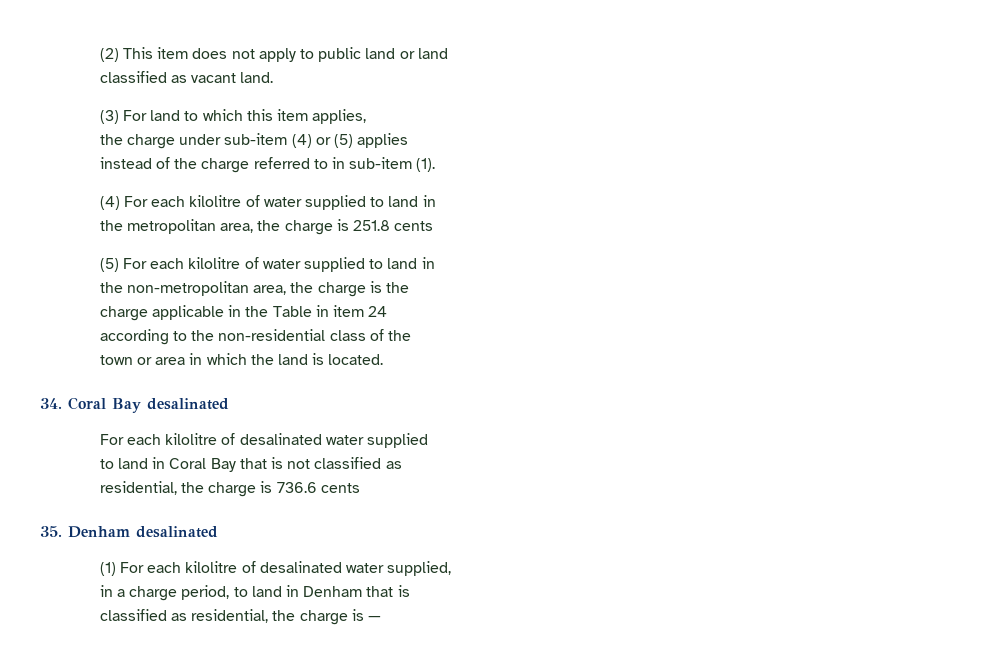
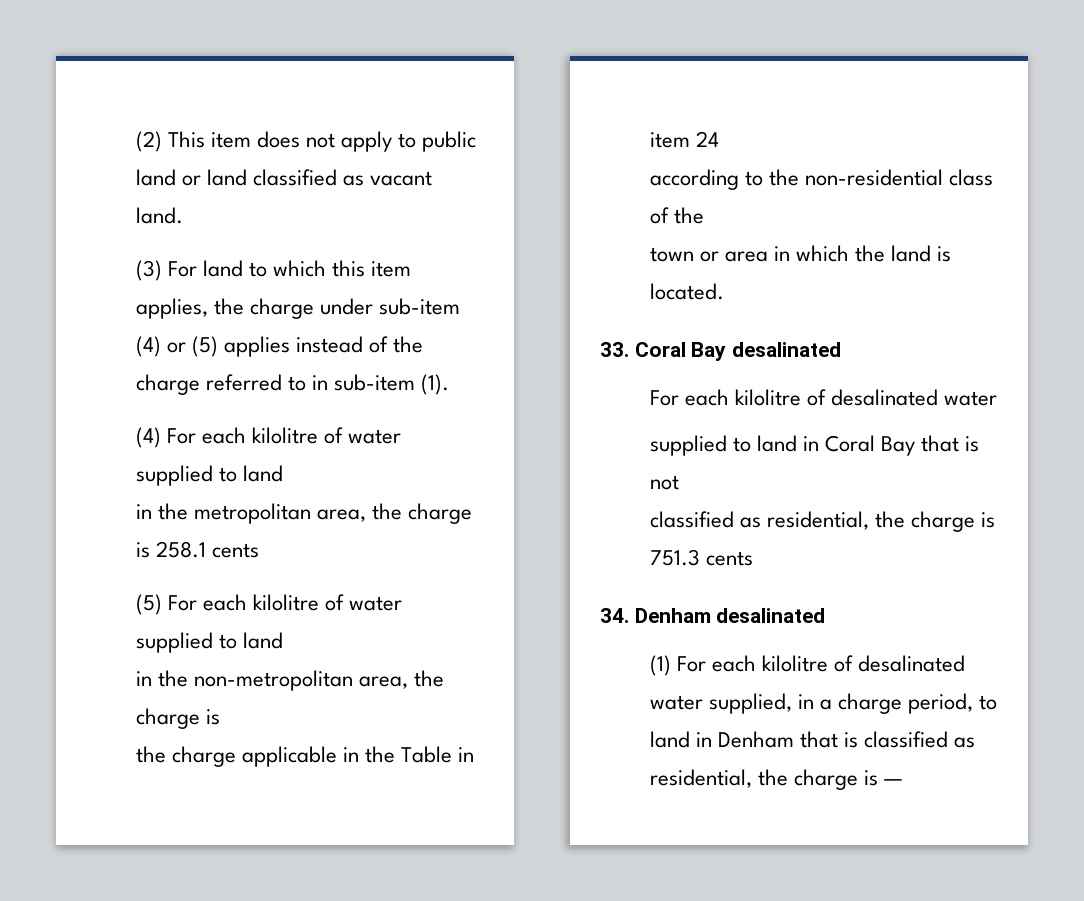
(448, 53) // -> (247, 177) none
(367, 116) // -> (208, 308) none
(409, 140) // -> (290, 346) none
[422,195,436,207] in // -> [135,504,152,519] // in
[352,220,390,231] 251.8 -> [155,541,206,558] 258.1
[421,257,435,269] in // -> [135,671,152,686] // in
[385,282,409,293] the // -> [135,746,166,763] // the
[40,398,62,409] 34. -> [600,342,629,357] 33.
[366,433,428,448] supplied // -> [649,435,727,456] // supplied
[314,457,402,469] [99,481,360,497] [40,526,62,537] classified as // residential, the charge is 736.6 cents // 35. -> [649,511,996,532] [649,549,753,566] [600,608,629,623] // classified as residential, the charge is 751.3 cents // 34.
(452, 568) // -> (792, 703) none
(410, 591) // -> (858, 740) none

